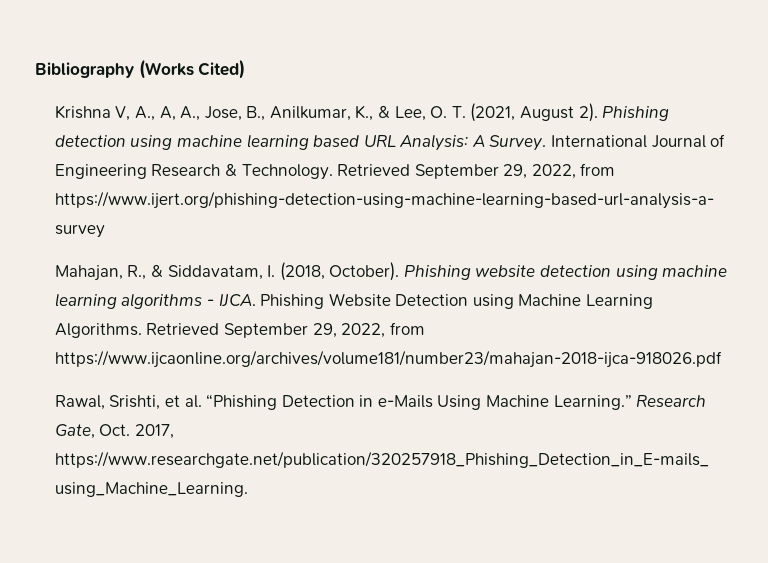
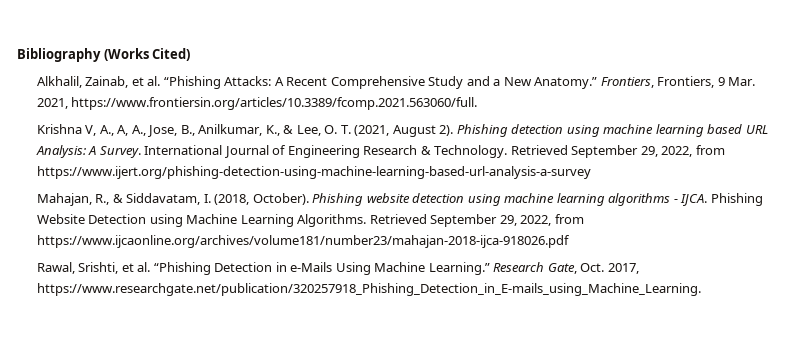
(246, 69) none -> [36,76,756,89] [36,97,478,110] // Alkhalil, Zainab, et al. “Phishing Attacks: A Recent Comprehensive Study and a New Anatomy.” Frontiers, Frontiers, 9 Mar. 2021, https://www.frontiersin.org/articles/10.3389/fcomp.2021.563060/full.

